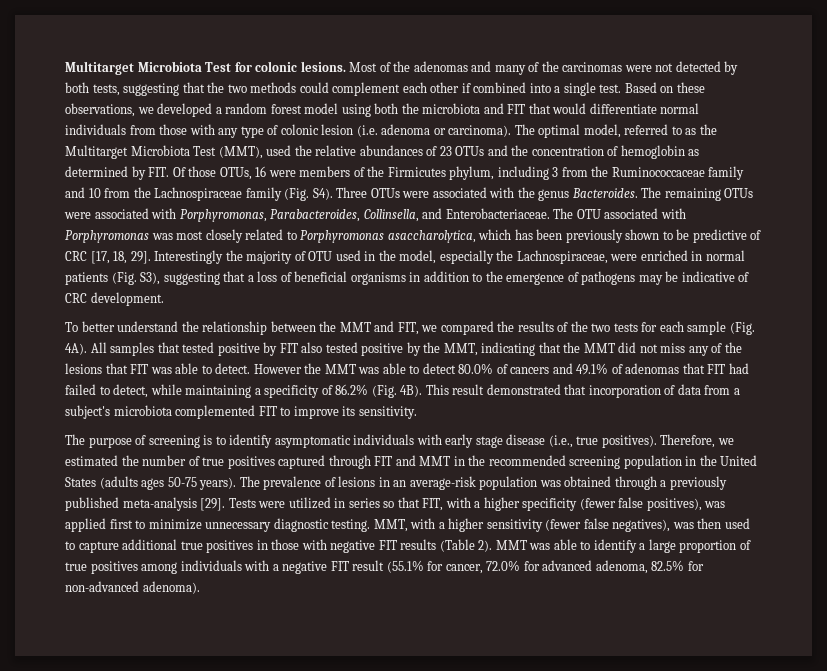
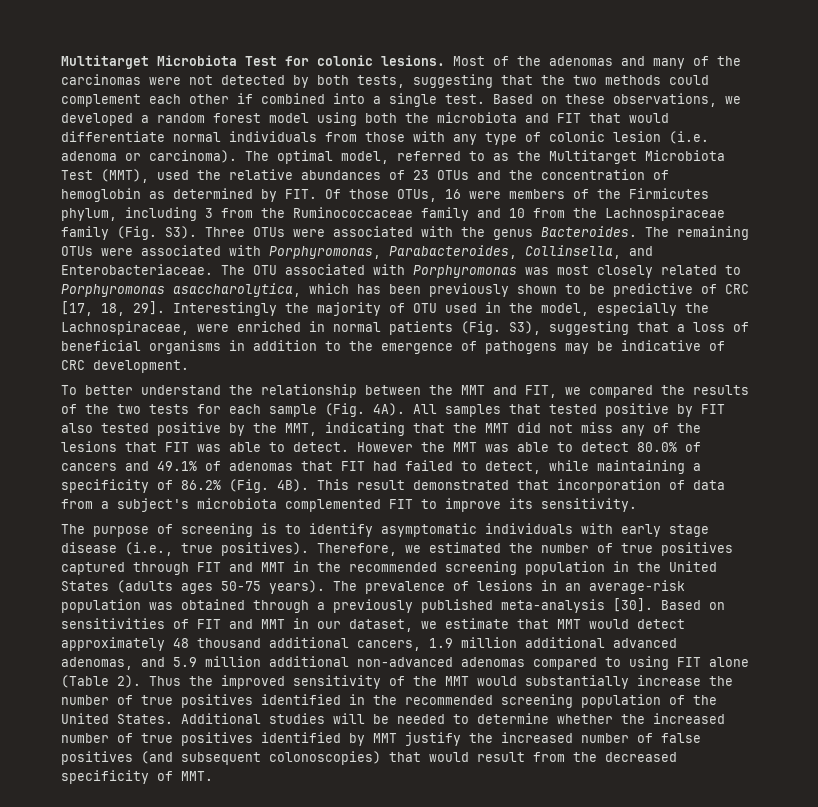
[312,188,333,200] S4). -> [165,226,197,239] S3).
[200,497,726,511] [65,518,750,532] [65,539,751,553] [65,560,704,574] [65,581,200,594] [29]. Tests were utilized in series so that FIT, with a higher specificity (fewer false positives), was applied first to minimize unnecessary diagnostic testing. MMT, with a higher sensitivity (fewer false negatives), was then used to capture additional true positives in those with negative FIT results (Table 2). MMT was able to identify a large proportion of true positives among individuals with a negative FIT result (55.1% for cancer, 72.0% for advanced adenoma, 82.5% for non-advanced adenoma). -> [613,598,725,612] [61,618,685,632] [61,637,677,651] [61,656,749,670] [61,675,733,689] [61,694,717,708] [61,713,725,724] [61,732,701,746] [61,751,677,765] [61,770,213,784] [30]. Based on sensitivities of FIT and MMT in our dataset, we estimate that MMT would detect approximately 48 thousand additional cancers, 1.9 million additional advanced adenomas, and 5.9 million additional non-advanced adenomas compared to using FIT alone (Table 2). Thus the improved sensitivity of the MMT would substantially increase the number of true positives identified in the recommended screening population of the United States. Additional studies will be needed to determine whether the increased number of true positives identified by MMT justify the increased number of false positives (and subsequent colonoscopies) that would result from the decreased specificity of MMT.

